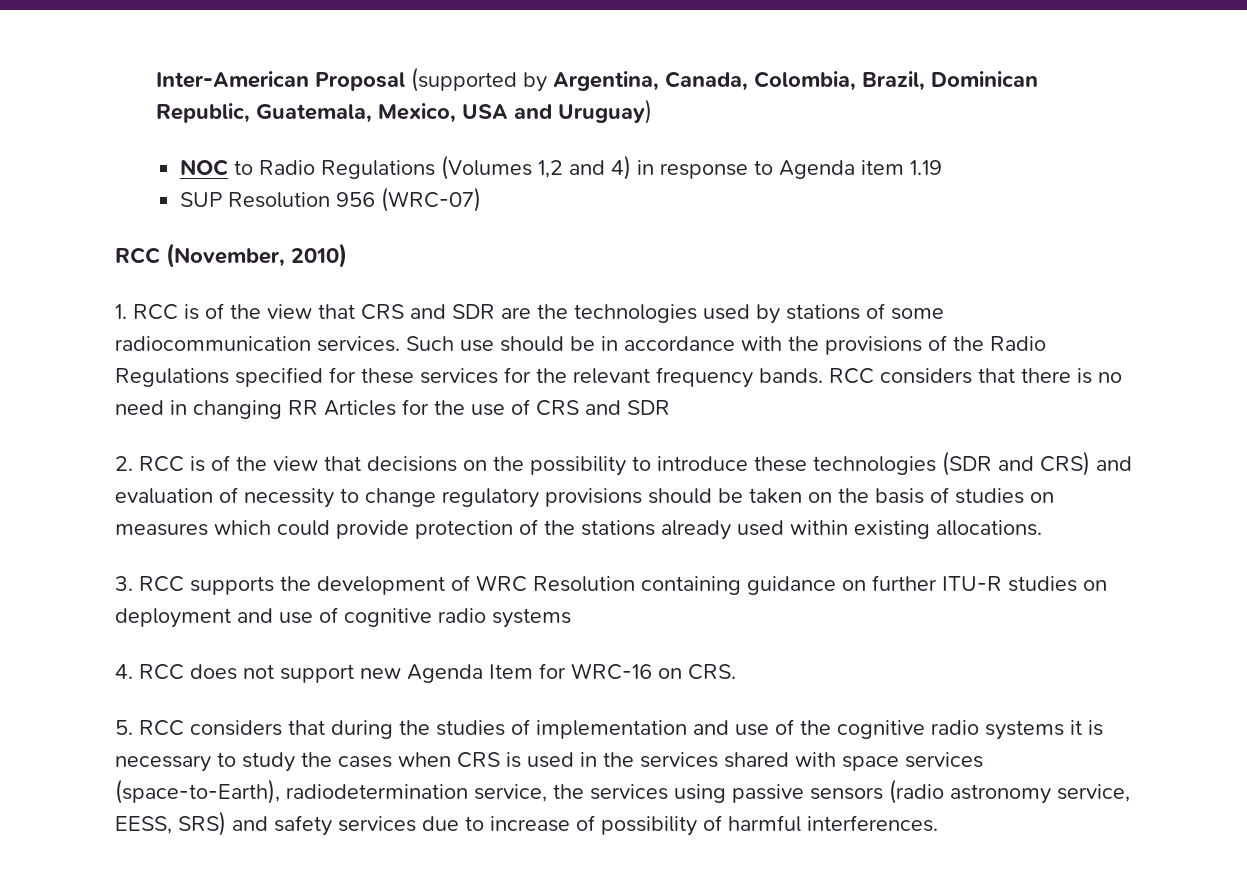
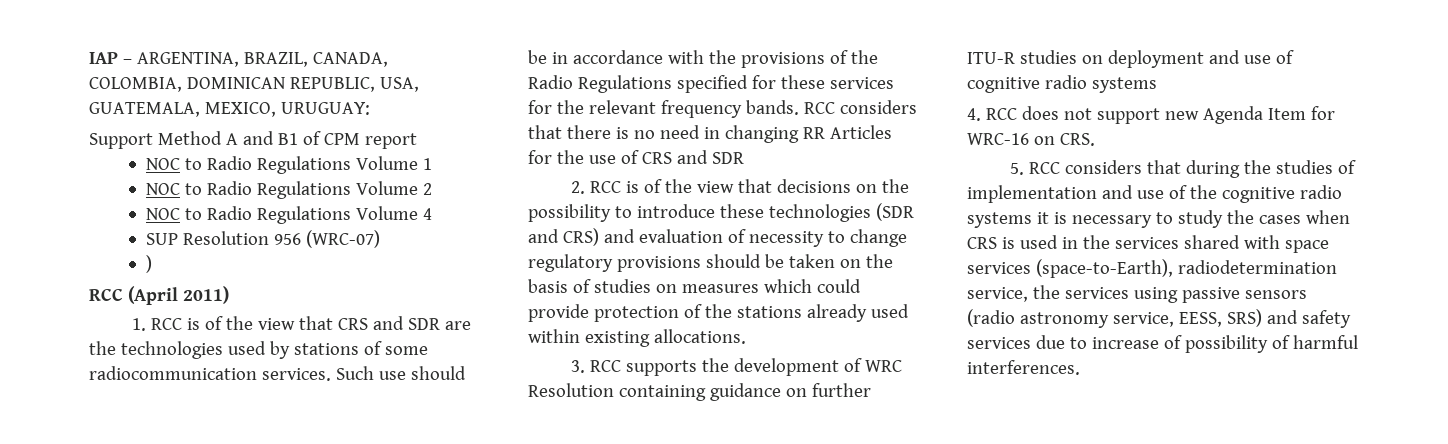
[156,67,1039,92] [156,99,653,124] [180,155,943,180] Inter-American Proposal (supported by Argentina, Canada, Colombia, Brazil, Dominican Republic, Guatemala, Mexico, USA and Uruguay) // NOC to Radio Regulations (Volumes 1,2 and 4) in response to Agenda item 1.19 -> [89,52,388,67] [89,77,419,92] [89,102,370,117] [89,131,417,149] [145,156,432,174] [145,181,432,199] [145,206,432,224] IAP – ARGENTINA, BRAZIL, CANADA, COLOMBIA, DOMINICAN REPUBLIC, USA, GUATEMALA, MEXICO, URUGUAY: // Support Method A and B1 of CPM report // NOC to Radio Regulations Volume 1 // NOC to Radio Regulations Volume 2 // NOC to Radio Regulations Volume 4
[115,243,347,268] // RCC (November, 2010) -> [145,255,152,273] [89,286,229,305] // ) // RCC (April 2011)

